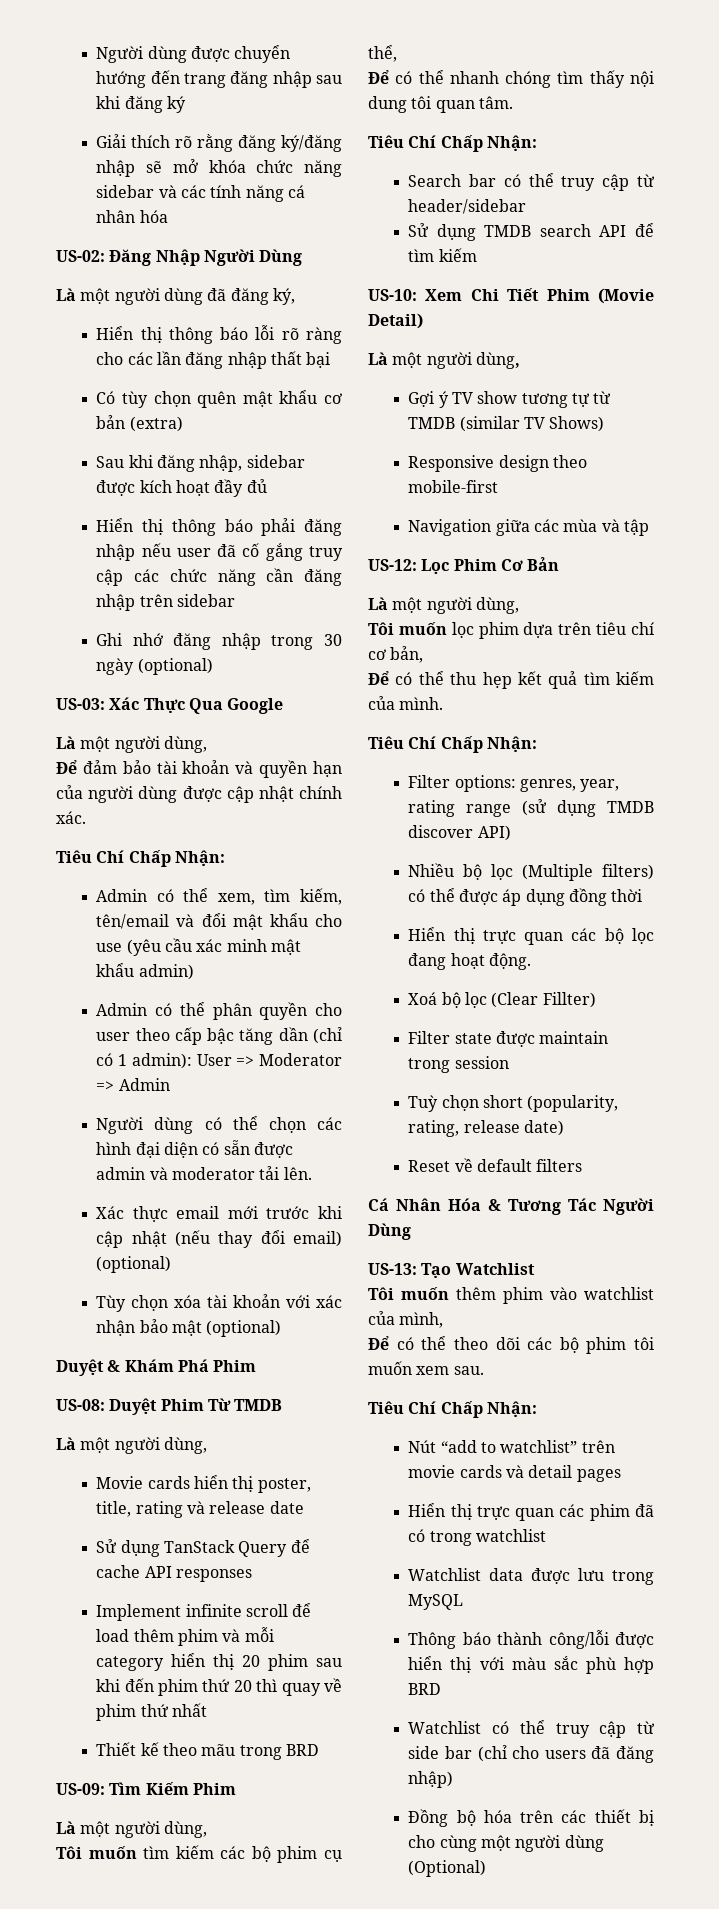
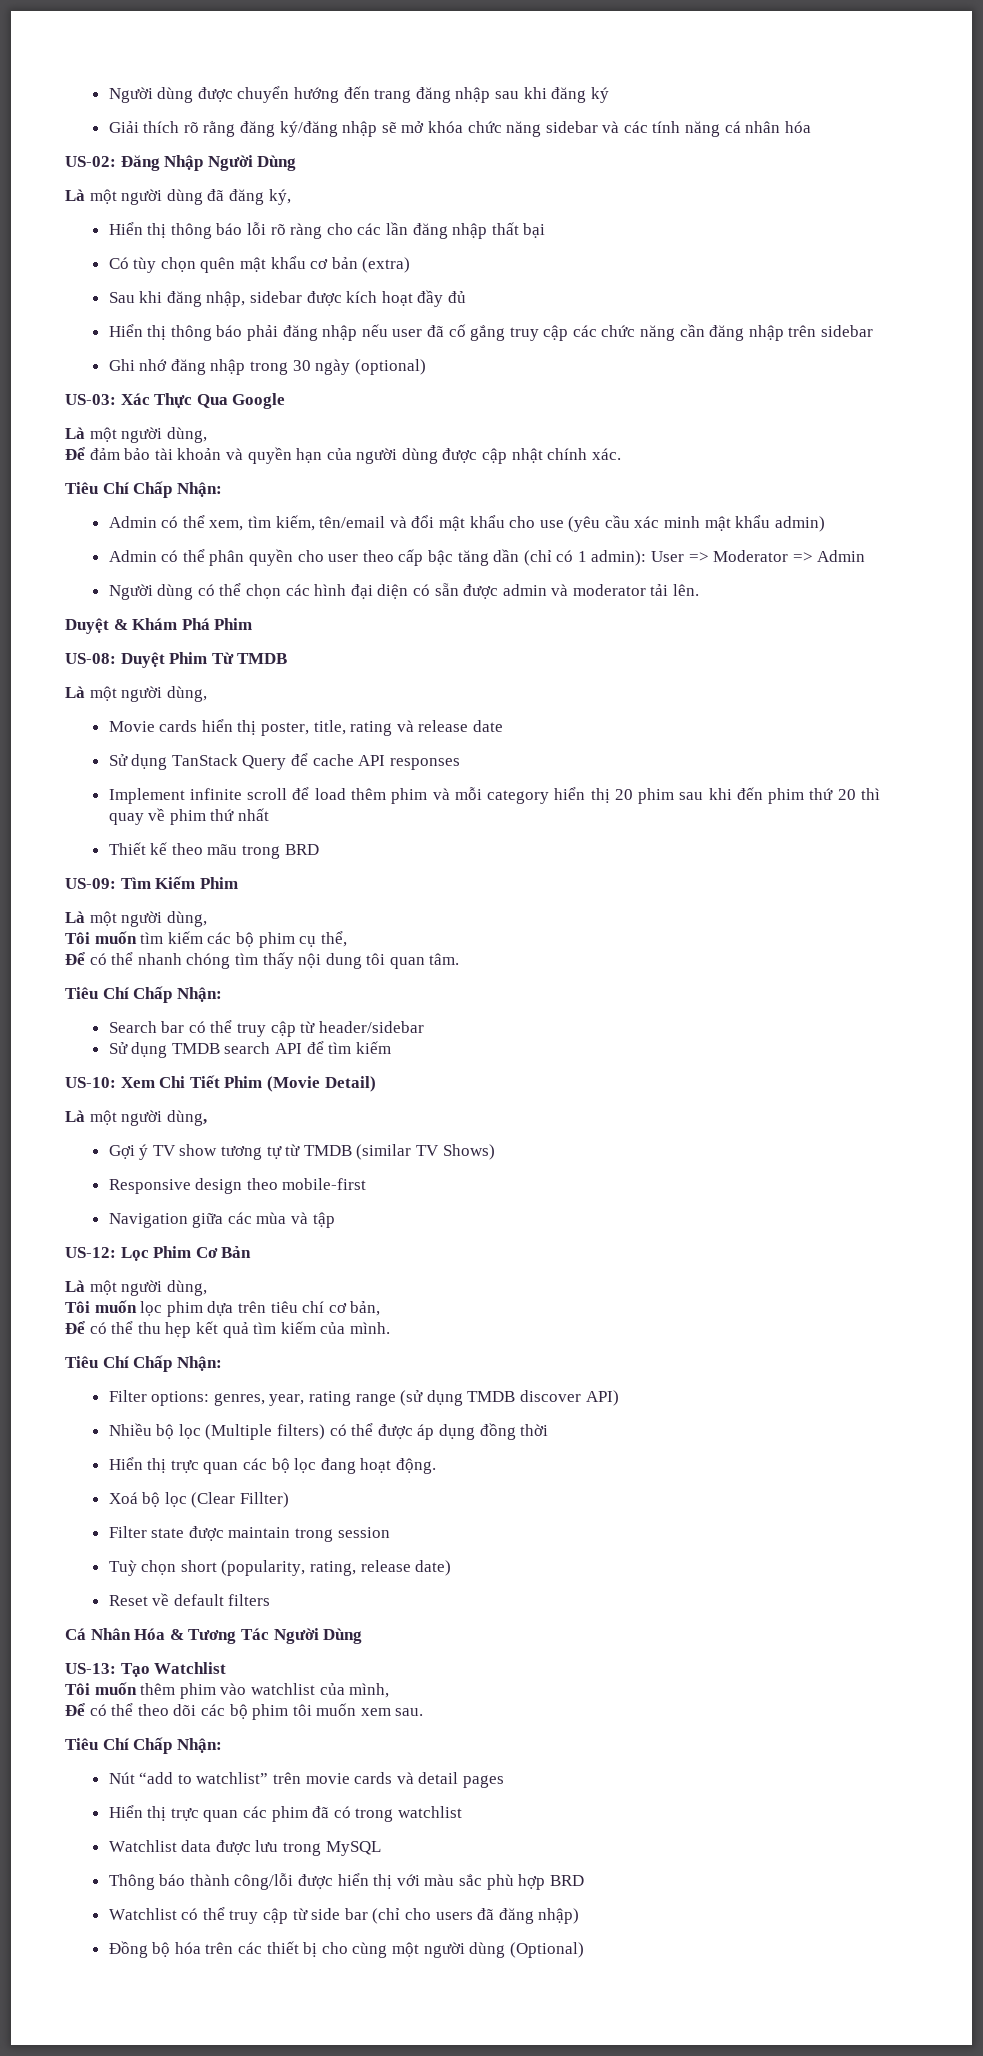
[96,1206,342,1222] [96,1230,342,1248] [96,1256,172,1273] [96,1294,342,1312] [96,1319,282,1337] // Xác thực email mới trước khi cập nhật (nếu thay đổi email) (optional) // Tùy chọn xóa tài khoản với xác nhận bảo mật (optional) -> (700, 590) none

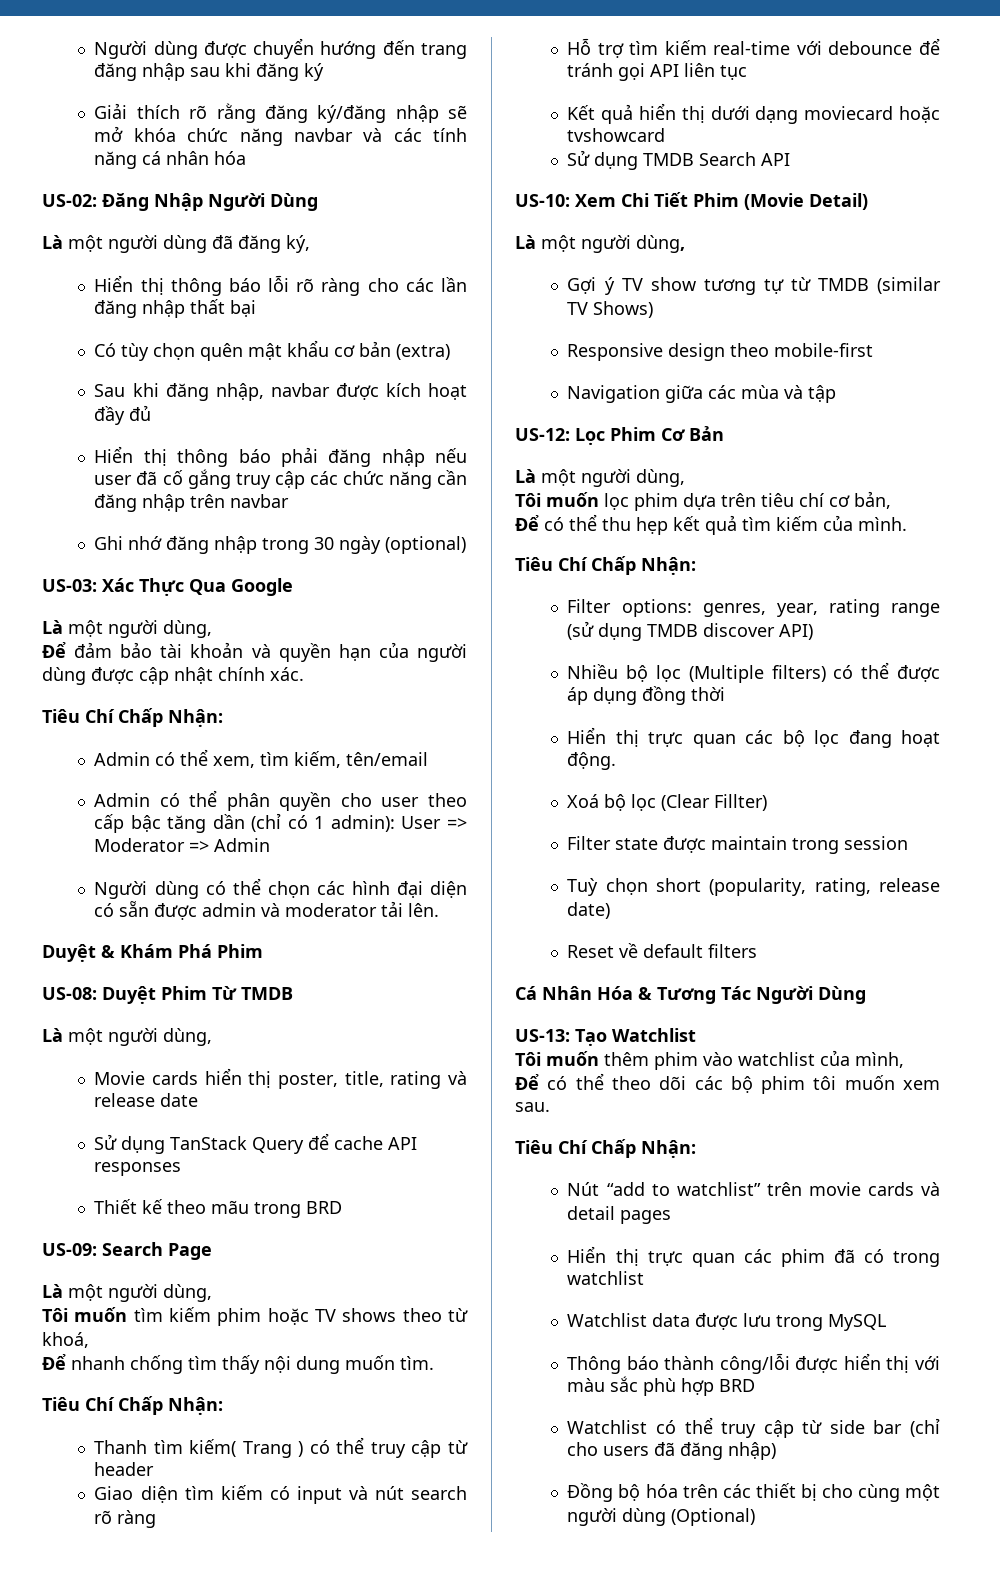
[545,121,598,133] sidebar -> [293,128,353,142] navbar
[249,291,302,303] sidebar -> [270,383,330,397] navbar
[821,325,874,337] sidebar -> [230,494,290,508] navbar
[389,515,825,532] và đổi mật khẩu cho use (yêu cầu xác minh mật khẩu admin) -> (429, 759) none
[108,787,881,804] [108,808,269,825] // Implement infinite scroll để load thêm phim và mỗi category hiển thị 20 phim sau khi đến phim thứ 20 thì quay về phim thứ nhất -> (182, 1169) none
[120,876,238,889] Tìm Kiếm Phim -> [102,1242,212,1260] Search Page
[207,931,347,948] [65,952,231,969] các bộ phim cụ thể, // Để có thể nhanh chóng -> [217,1308,468,1326] [42,1332,89,1348] [42,1354,183,1374] phim hoặc TV shows theo từ khoá, // Để nhanh chống
[366,953,460,969] [65,986,222,1003] [108,1020,424,1037] tôi quan tâm. // Tiêu Chí Chấp Nhận: // Search bar có thể truy cập từ header/sidebar -> [345,1355,434,1370] [42,1396,223,1415] [94,1437,468,1458] [94,1462,155,1476] [94,1485,467,1504] [94,1510,157,1528] [567,38,940,58] [567,63,748,81] [567,103,940,124] [567,128,666,142] muốn tìm. // Tiêu Chí Chấp Nhận: // Thanh tìm kiếm( Trang ) có thể truy cập từ header // Giao diện tìm kiếm có input và nút search rõ ràng // Hỗ trợ tìm kiếm real-time với debounce để tránh gọi API liên tục // Kết quả hiển thị dưới dạng moviecard hoặc tvshowcard
[224,1041,391,1054] search API để tìm kiếm -> [699,152,791,166] Search API

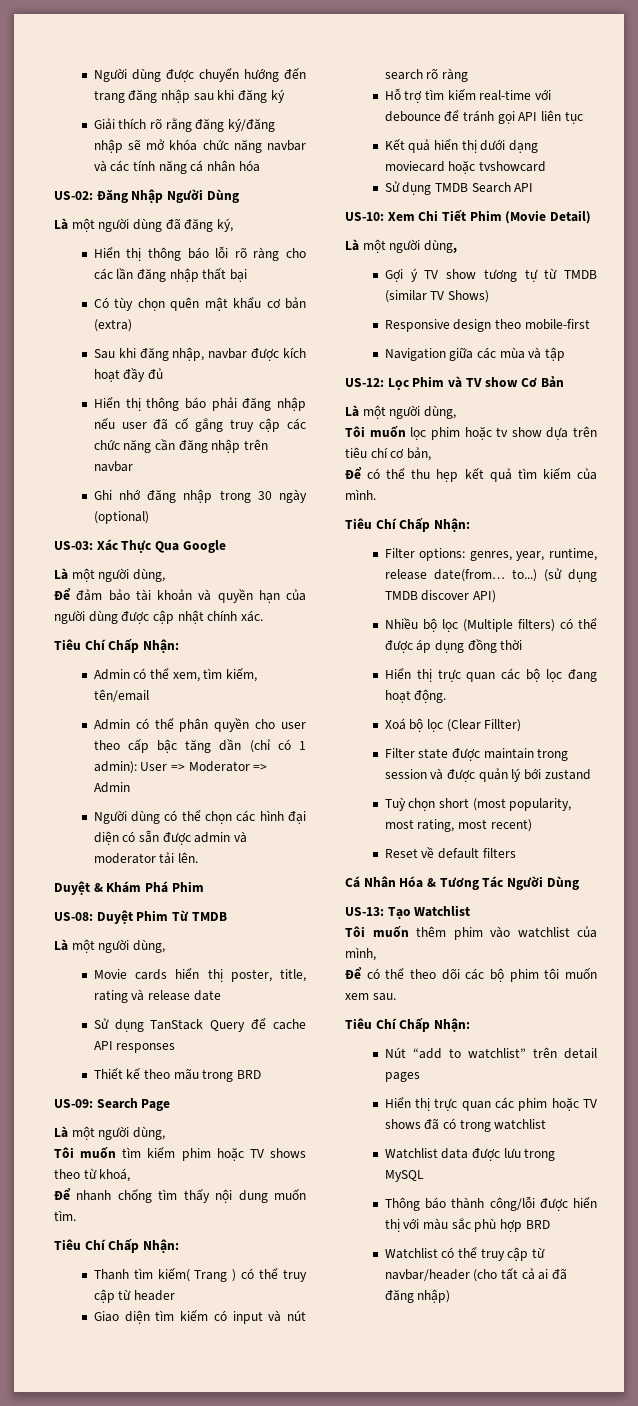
(656, 434) none -> [447,376,519,388] và TV show
(678, 502) none -> [464,426,542,440] hoặc tv show
[828,599,940,617] rating range -> [549,548,597,561] [384,569,537,582] runtime, release date(from… to...)
[567,878,940,896] [567,902,611,919] // Tuỳ chọn short (popularity, rating, release date) -> [430,768,591,782] [384,797,572,811] [384,819,532,832] và được quản lý bới zustand // Tuỳ chọn short (most popularity, most rating, most recent)
[808,1182,940,1196] movie cards và -> (557, 1052) none
(825, 1258) none -> [551,1097,597,1111] [384,1119,421,1129] hoặc TV shows
[829,1418,940,1437] [567,1442,777,1460] [567,1483,940,1502] [567,1508,756,1526] side bar (chỉ cho users đã đăng nhập) // Đồng bộ hóa trên các thiết bị cho cùng một người dùng (Optional) -> [384,1268,568,1282] [384,1289,451,1303] navbar/header (cho tất cả ai đã đăng nhập)

